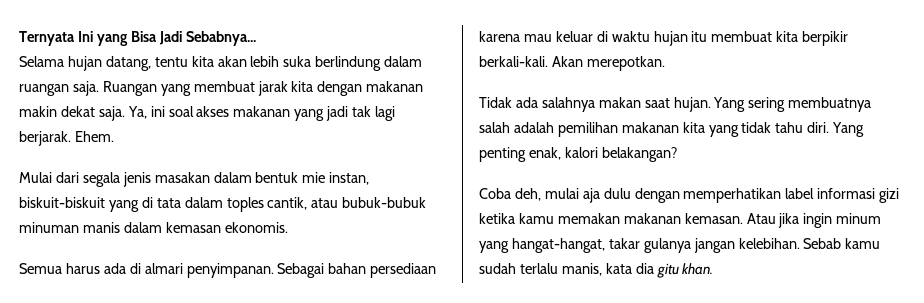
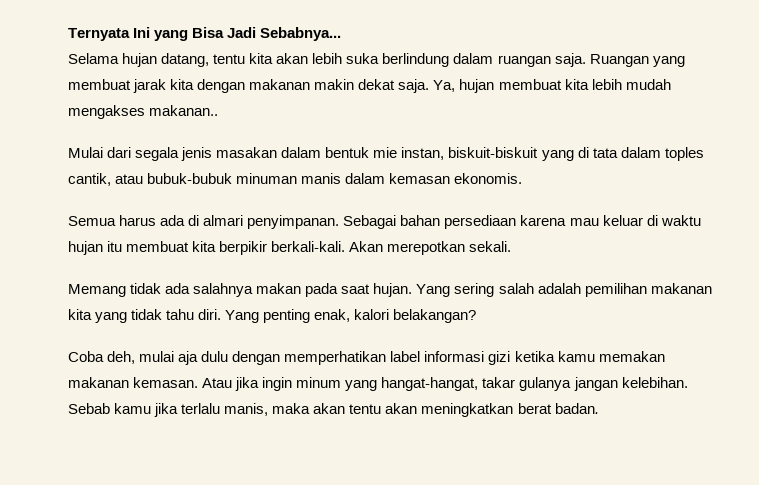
[150,106,396,121] [19,131,114,146] ini soal akses makanan yang jadi tak lagi berjarak. Ehem. -> [459,79,671,93] [68,105,219,119] hujan membuat kita lebih mudah mengakses makanan..
[586,56,665,71] [479,97,512,108] merepotkan. // Tidak -> [387,241,512,255] [68,283,162,297] merepotkan sekali. // Memang tidak
(641, 102) none -> [305,283,339,297] pada
[788,97,872,112] membuatnya -> (495, 290) none
[479,263,516,274] sudah -> [154,403,179,417] jika
[605,263,714,278] kata dia gitu khan. -> [272,403,599,417] maka akan tentu akan meningkatkan berat badan.

